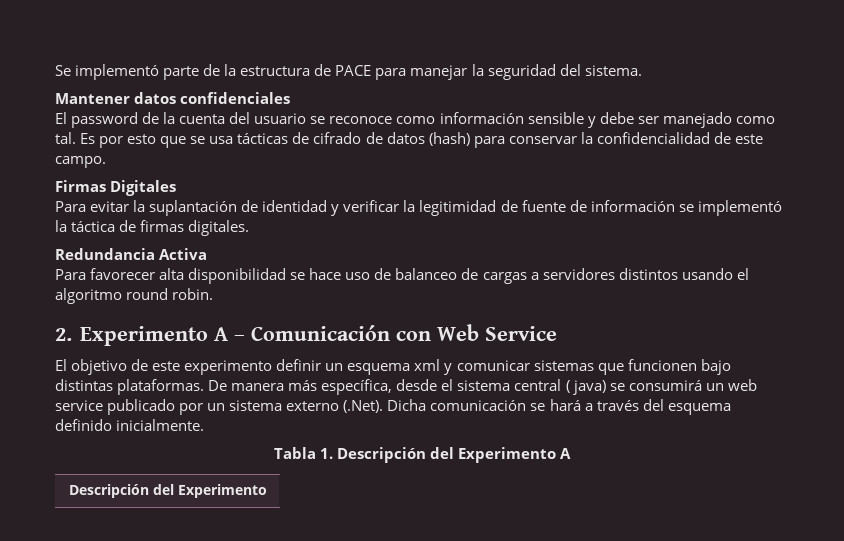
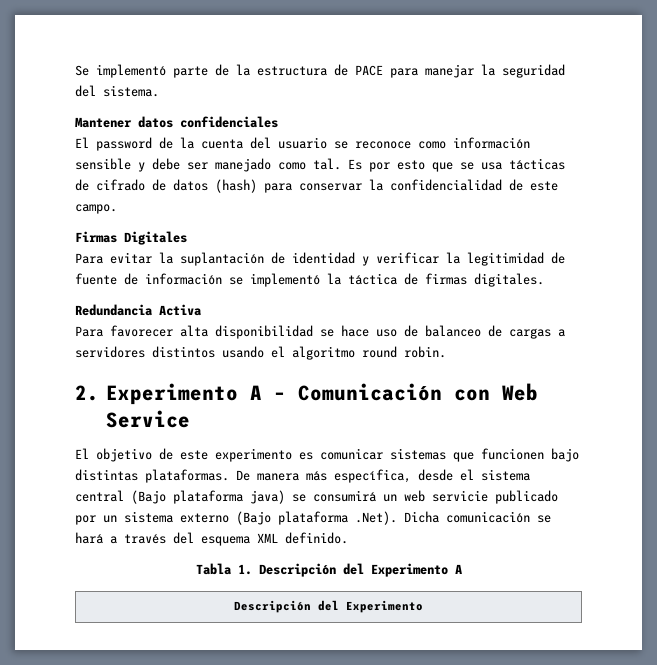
[276,359,453,375] definir un esquema xml y -> [299,452,313,460] es
[565,380,570,393] ( -> [131,490,243,504] (Bajo plataforma
[55,400,103,411] service -> [432,490,488,502] servicie
[343,400,384,413] (.Net). -> [236,511,397,525] (Bajo plataforma .Net).
[55,419,205,431] definido inicialmente. -> [257,532,348,544] XML definido.

